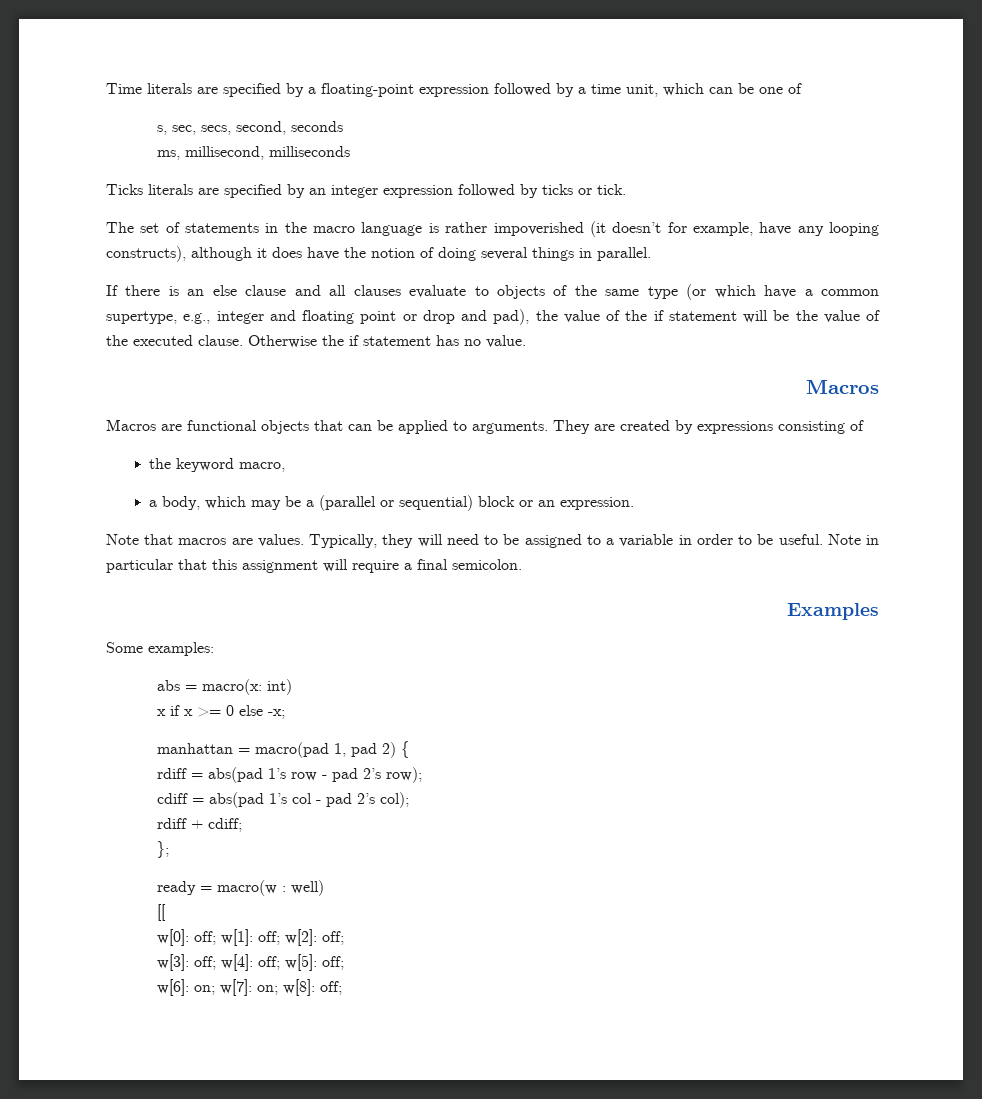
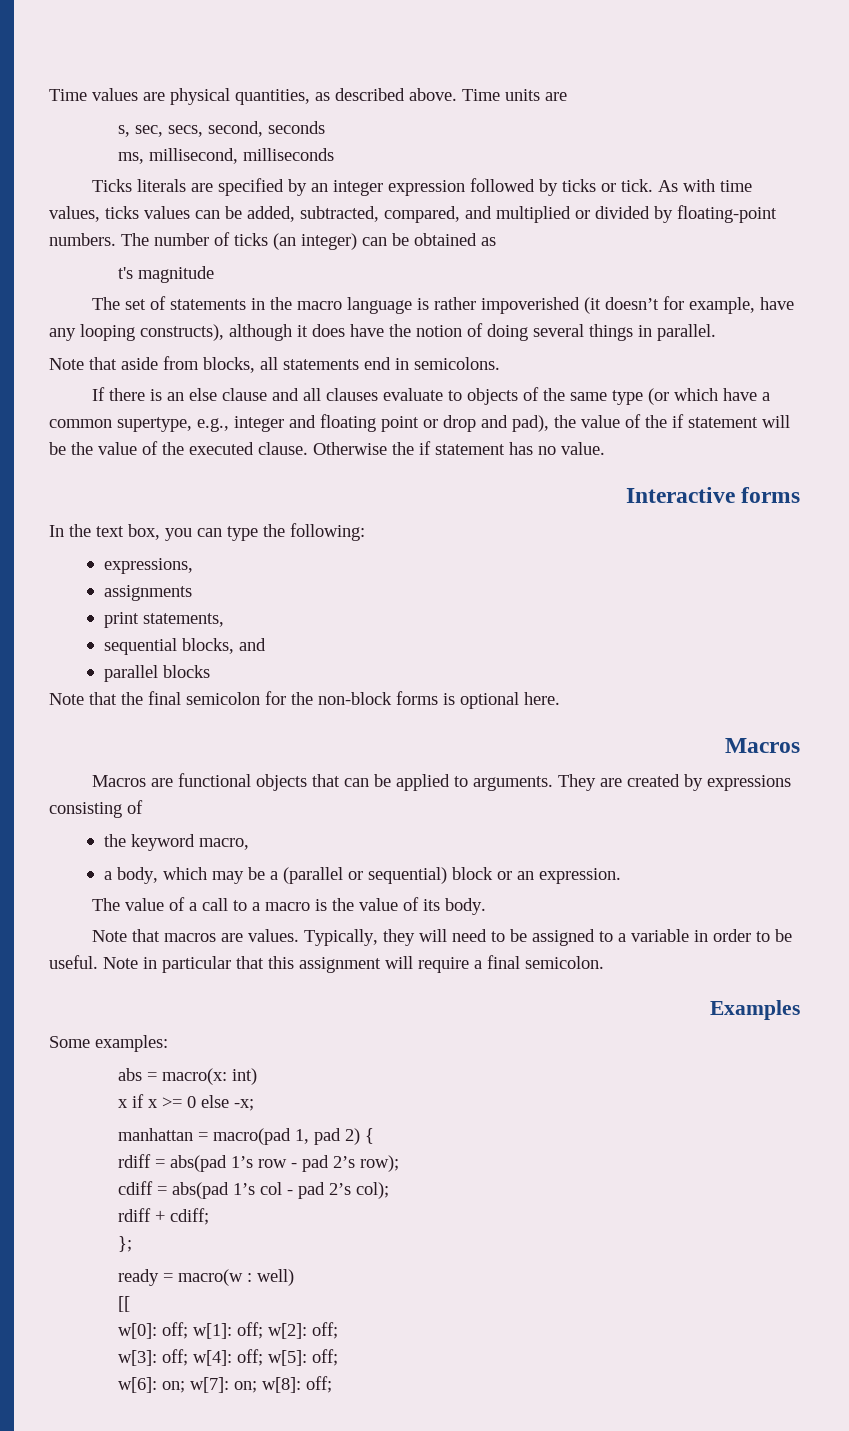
[106,83,802,97] Time literals are specified by a floating-point expression followed by a time unit, which can be one of -> [49,88,567,105] Time values are physical quantities, as described above. Time units are
(626, 189) none -> [658,179,753,192] [49,205,777,223] [49,232,496,250] [118,266,215,283] As with time values, ticks values can be added, subtracted, compared, and multiplied or divided by floating-point numbers. The number of ticks (an integer) can be obtained as // t's magnitude
(651, 254) none -> [49,356,500,373] // Note that aside from blocks, all statements end in semicolons.
(526, 341) none -> [625,487,800,503] [49,523,365,541] [104,558,194,574] [104,585,193,601] [104,612,225,628] [104,638,267,655] [104,665,211,682] [49,691,560,709] // Interactive forms // In the text box, you can type the following: // expressions, // assignments // print statements, // sequential blocks, and // parallel blocks // Note that the final semicolon for the non-block forms is optional here.
(635, 503) none -> [92,897,487,915] // The value of a call to a macro is the value of its body.

